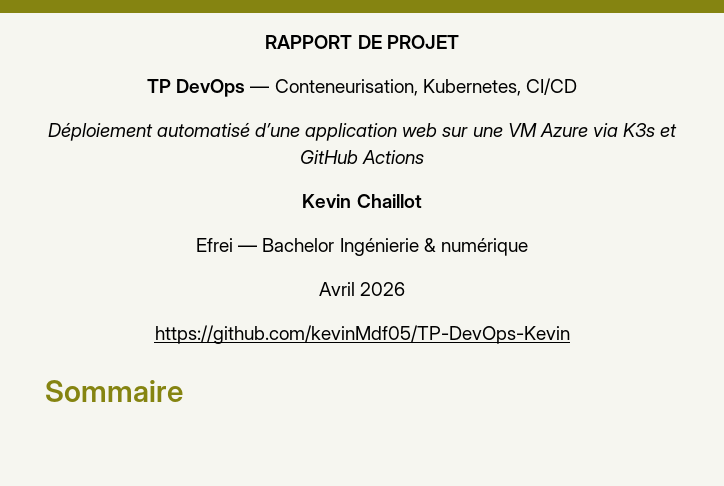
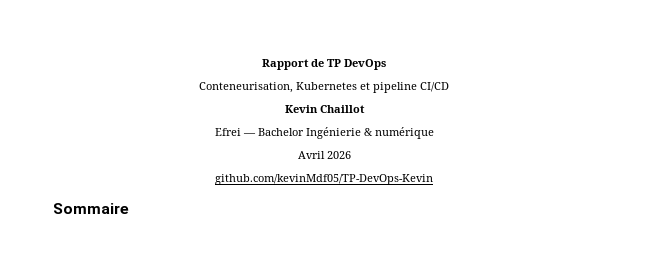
[265,35,459,49] RAPPORT DE PROJET // -> [262,59,324,70] Rapport de
[250,78,577,96] [47,122,678,141] [299,150,425,164] — Conteneurisation, Kubernetes, CI/CD // Déploiement automatisé d’une application web sur une VM Azure via K3s et GitHub Actions -> [199,82,449,93] // Conteneurisation, Kubernetes et pipeline CI/CD
[154,325,570,344] https://github.com/kevinMdf05/TP-DevOps-Kevin -> [215,174,433,185] github.com/kevinMdf05/TP-DevOps-Kevin

